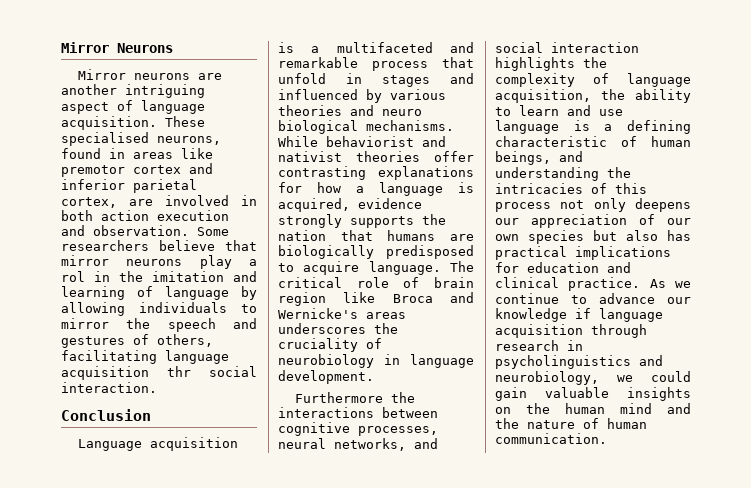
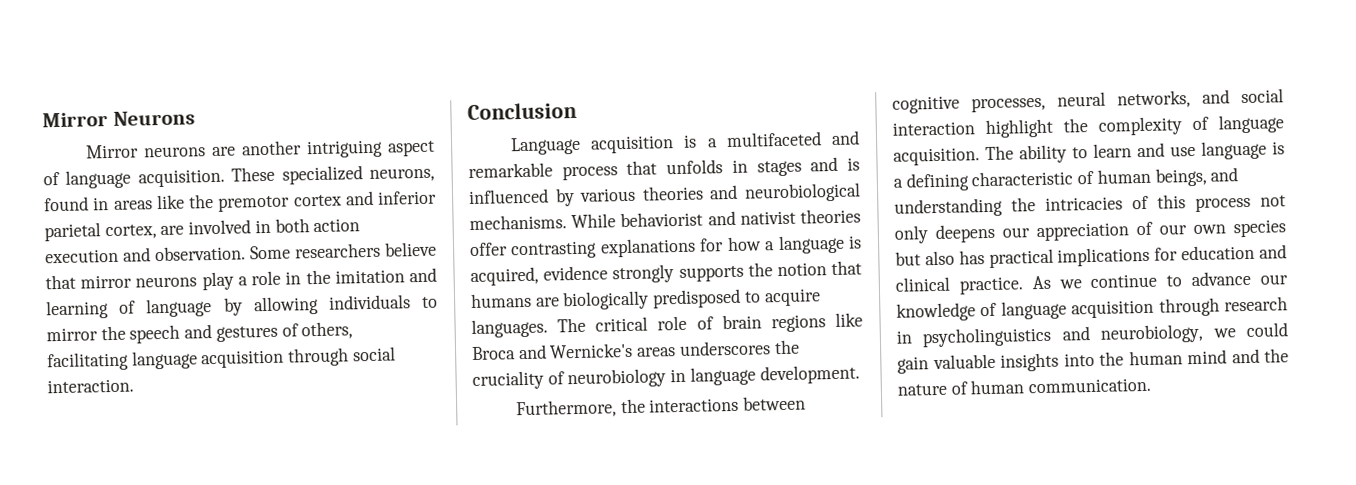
[61,132,149,146] specialised -> [281,165,363,185] specialized
(213, 153) none -> [188,193,214,209] the
[61,271,85,282] rol -> [251,270,282,286] role
[167,366,191,377] thr -> [287,347,350,367] through
[278,73,326,84] unfold -> [666,159,724,175] unfolds
(474, 78) none -> [847,157,860,171] is
[382,109,422,116] [278,120,358,134] neuro biological -> [744,182,861,203] neurobiological
[278,230,326,241] nation -> [776,262,827,277] notion
[368,261,441,275] language. -> [471,318,548,339] languages.
[278,292,326,306] region -> [770,314,826,333] regions
[294,392,383,403] Furthermore -> [515,399,617,419] Furthermore,
[495,57,575,71] highlights -> [985,118,1054,139] highlight
[495,89,625,103] acquisition, the -> [893,145,1014,166] acquisition. The
[575,308,591,319] if -> [980,302,998,317] of
[495,407,511,414] on -> [1063,352,1095,367] into

